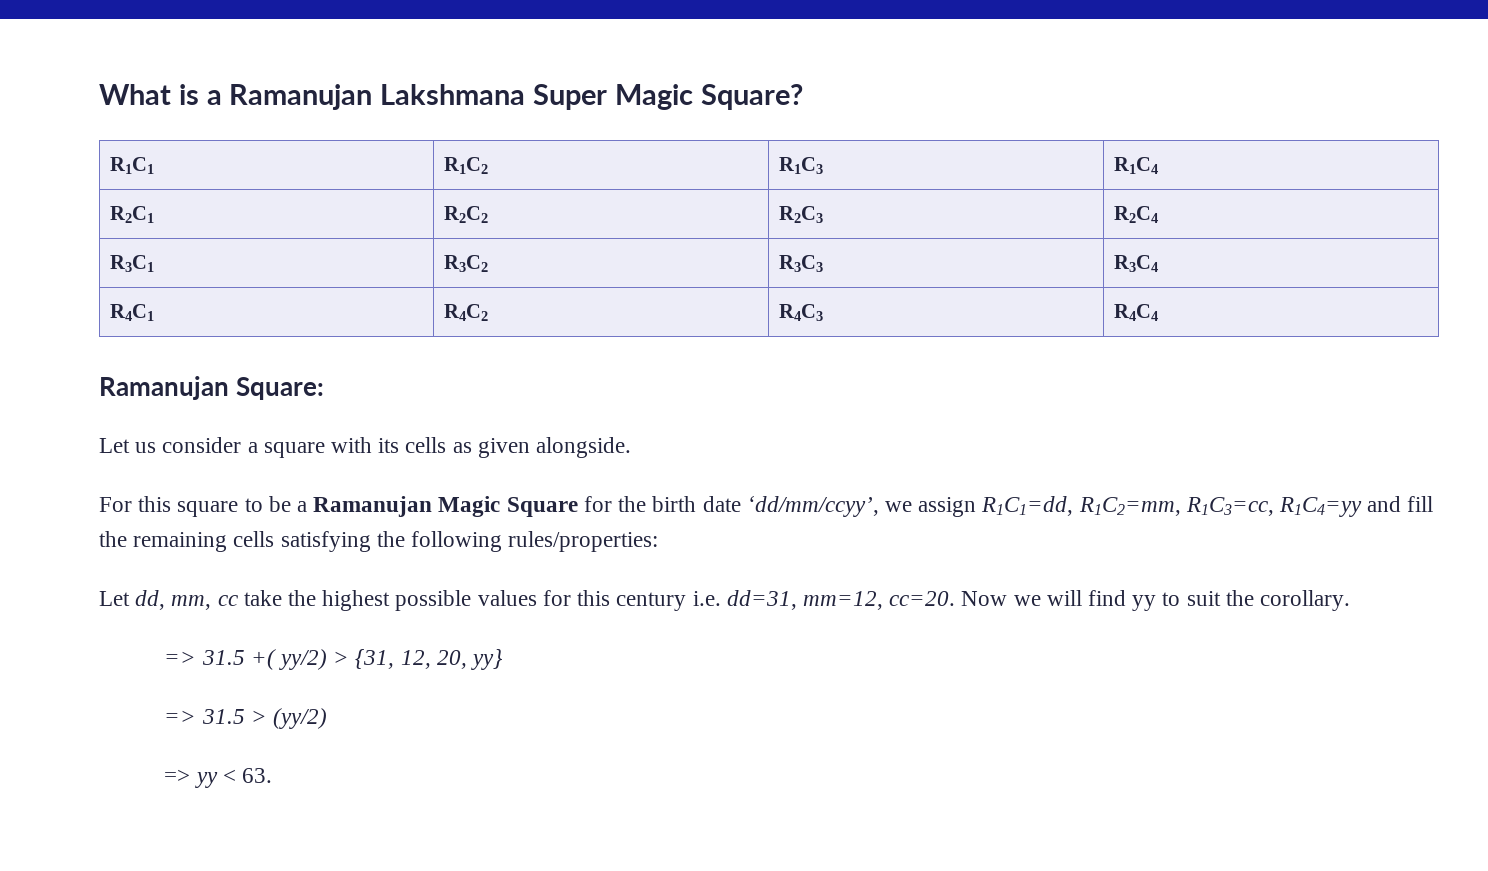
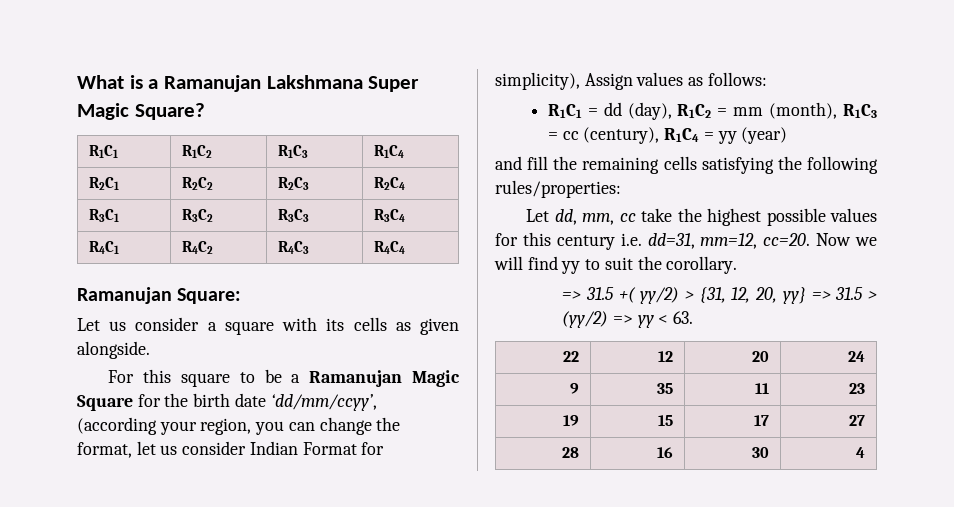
[884,496,1362,517] we assign R1C1=dd, R1C2=mm, R1C3=cc, R1C4=yy -> [77,417,401,435] [77,441,385,458] [495,72,767,90] [547,102,877,120] [547,127,788,144] (according your region, you can change the format, let us consider Indian Format for simplicity), Assign values as follows: // R1C1 = dd (day), R1C2 = mm (month), R1C3 = cc (century), R1C4 = yy (year) //
(503, 659) // -> (806, 295) none
(327, 718) // -> (609, 319) none
(272, 775) none -> [562,351,579,362] [657,351,673,362] [751,351,769,362] [847,351,865,362] [569,383,579,394] [656,383,673,394] [754,383,769,394] [848,383,865,394] [562,415,579,426] [657,415,673,426] [753,415,769,426] [848,415,865,426] [561,447,579,458] [656,447,673,458] [751,447,769,458] [855,447,865,458] // 22 | 12 | 20 | 24 // 9 | 35 | 11 | 23 // 19 | 15 | 17 | 27 // 28 | 16 | 30 | 4

